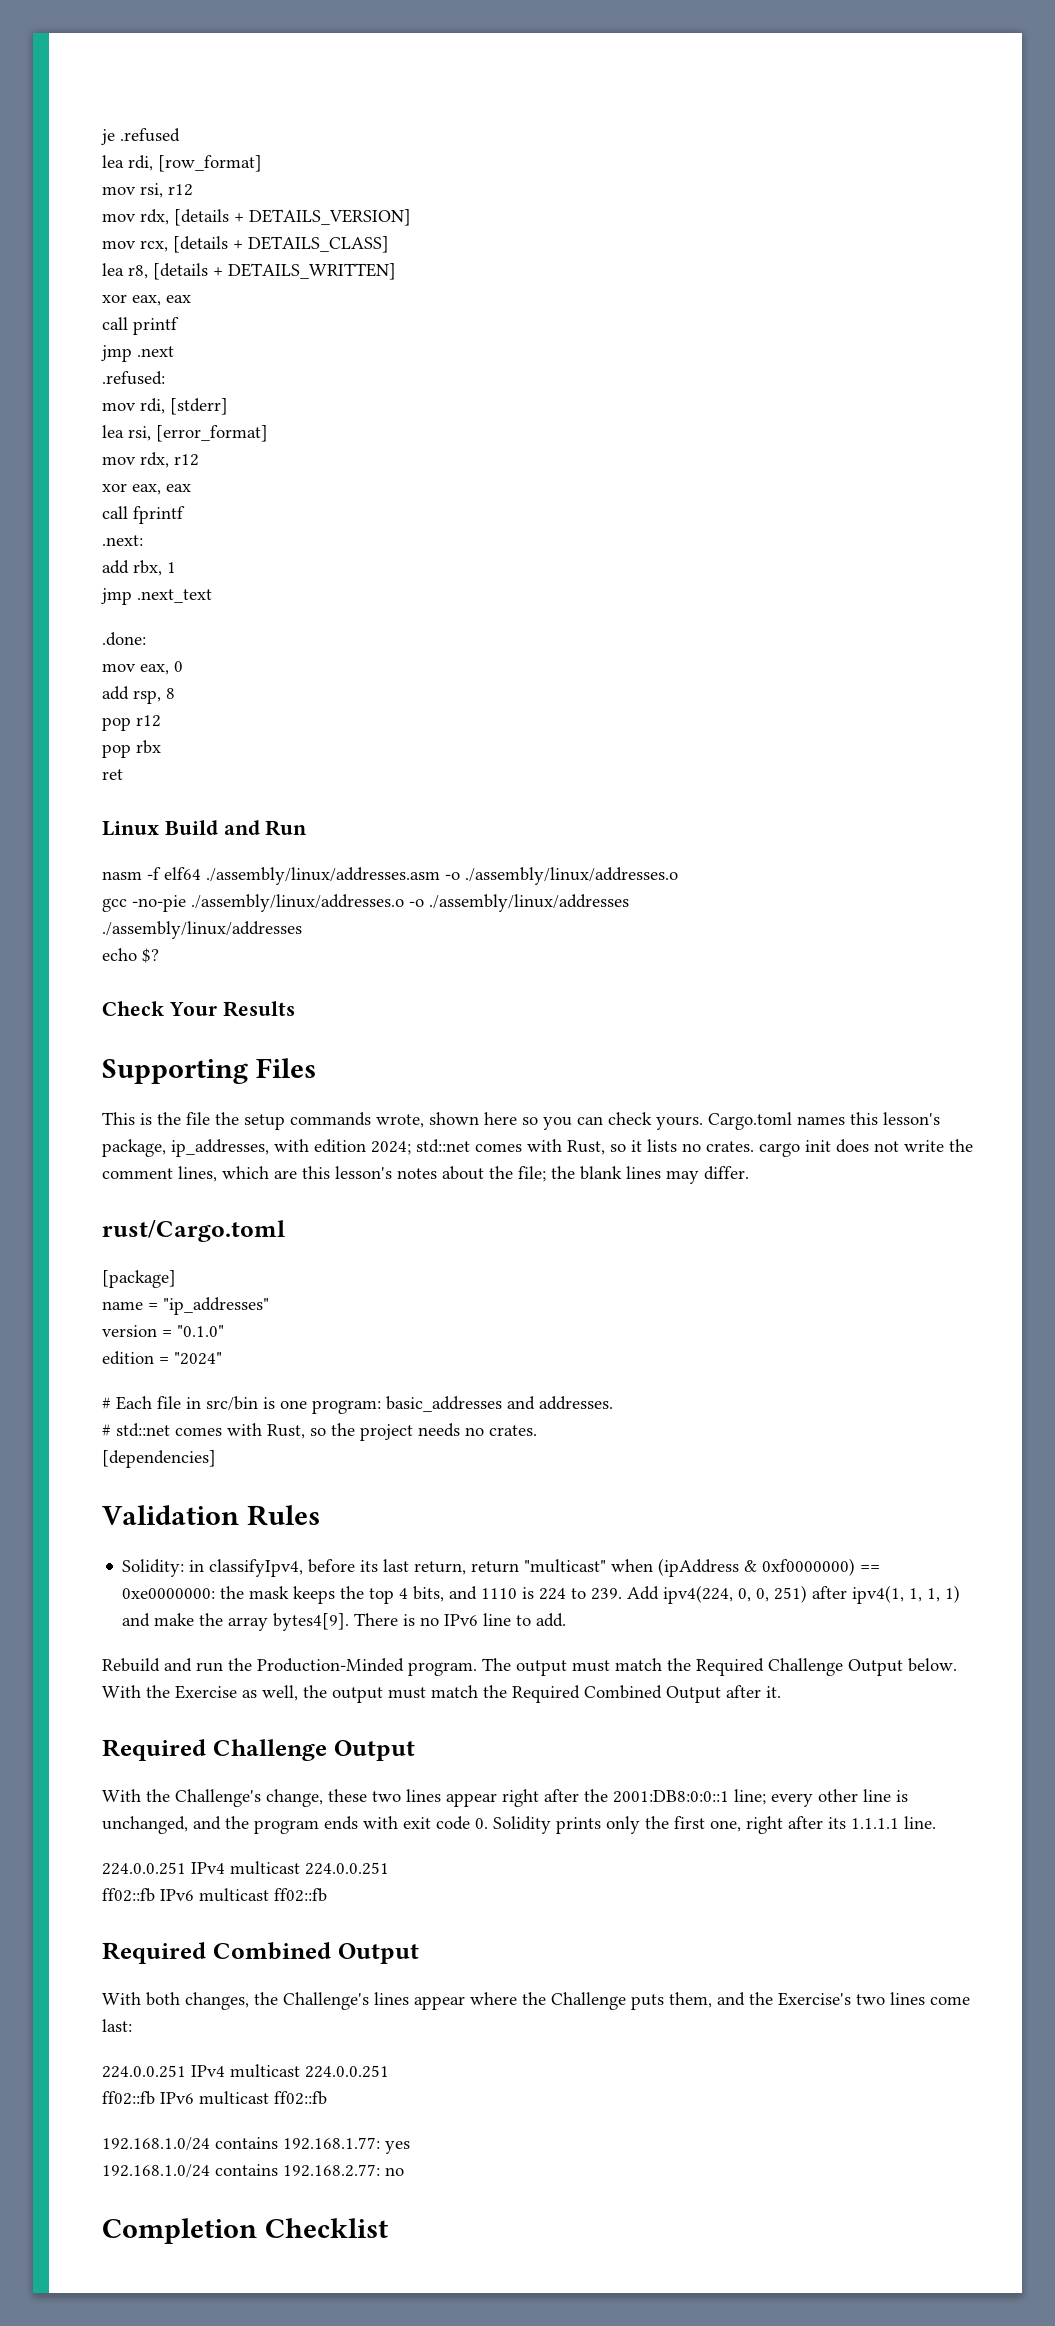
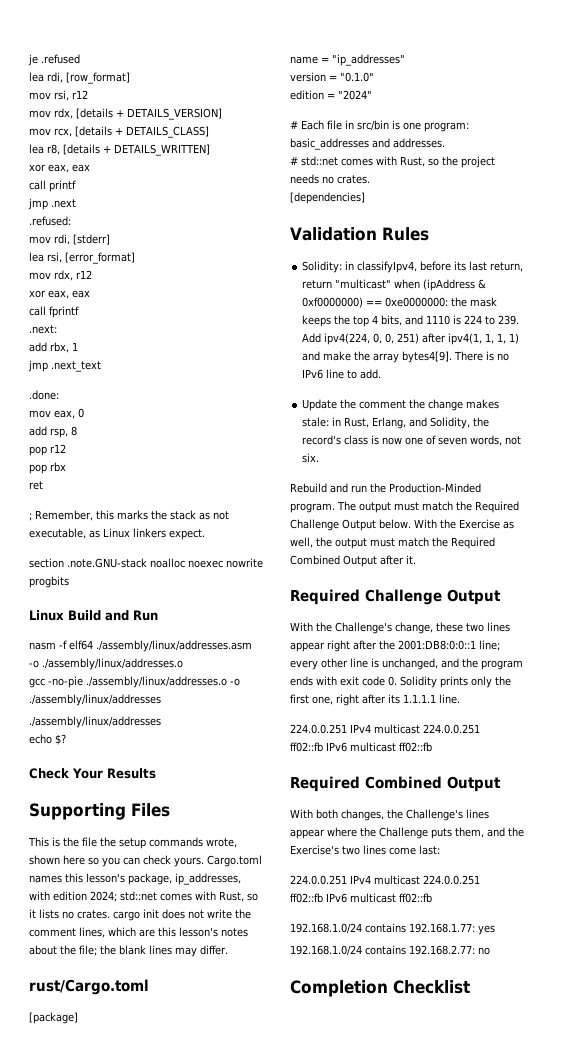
(123, 774) none -> [29,510,229,521] [29,528,205,540] [29,558,263,568] [29,576,69,588] // ; Remember, this marks the stack as not executable, as Linux linkers expect. // section .note.GNU-stack noalloc noexec nowrite progbits
(567, 1620) none -> [302,399,500,411] [302,417,490,429] [302,435,522,446] [302,453,320,463] // Update the comment the change makes stale: in Rust, Erlang, and Solidity, the record's class is now one of seven words, not six.

